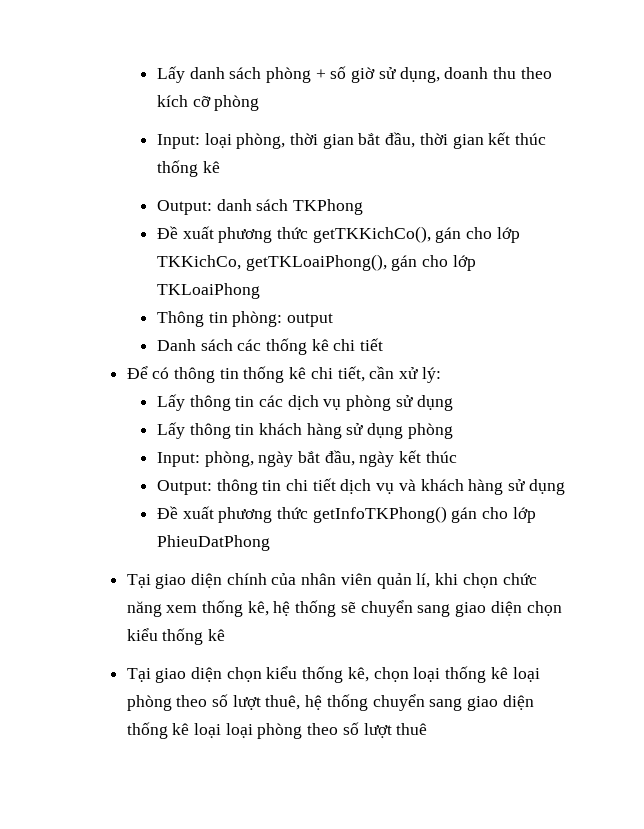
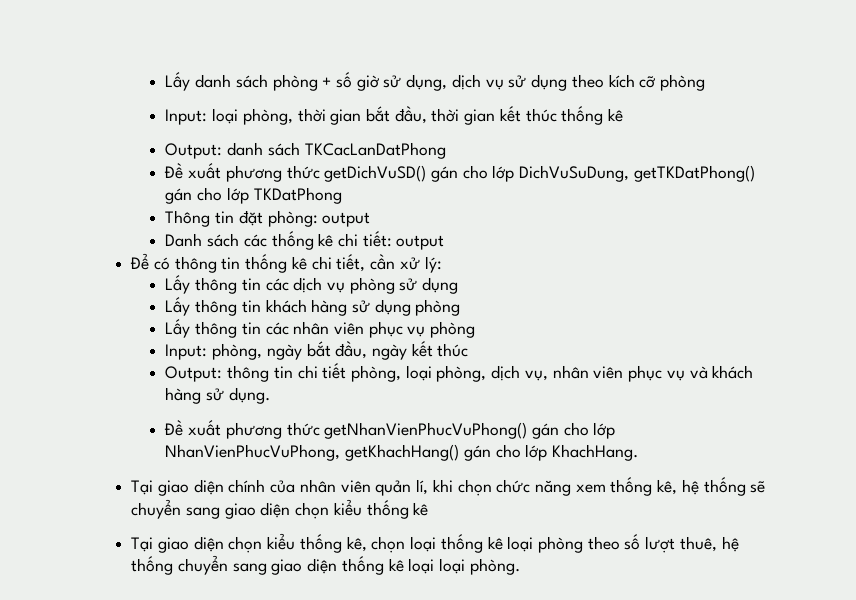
[444,67,517,79] doanh thu -> [451,74,568,91] dịch vụ sử dụng
[293,199,364,215] [156,226,520,243] [156,254,476,271] [156,283,260,299] TKPhong // Đề xuất phương thức getTKKichCo(), gán cho lớp TKKichCo, getTKLoaiPhong(), gán cho lớp TKLoaiPhong -> [304,142,446,159] [164,163,755,182] [165,187,342,204] TKCacLanDatPhong // Đề xuất phương thức getDichVuSD() gán cho lớp DichVuSuDung, getTKDatPhong() gán cho lớp TKDatPhong
(228, 317) none -> [238,210,263,226] đặt
[360,338,384,351] tiết -> [362,231,445,250] tiết: output
(453, 431) none -> [165,319,476,338] // Lấy thông tin các nhân viên phục vụ phòng
[340,479,372,494] dịch -> [351,365,663,382] phòng, loại phòng, dịch vụ, nhân viên phục
[528,479,565,495] [156,506,536,523] [156,535,270,551] dụng // Đề xuất phương thức getInfoTKPhong() gán cho lớp PhieuDatPhong -> [228,387,270,404] [164,420,616,439] [165,444,639,461] dụng. // Đề xuất phương thức getNhanVienPhucVuPhong() gán cho lớp NhanVienPhucVuPhong, getKhachHang() gán cho lớp KhachHang.
[257,722,428,739] phòng theo số lượt thuê -> [469,558,520,575] phòng.

